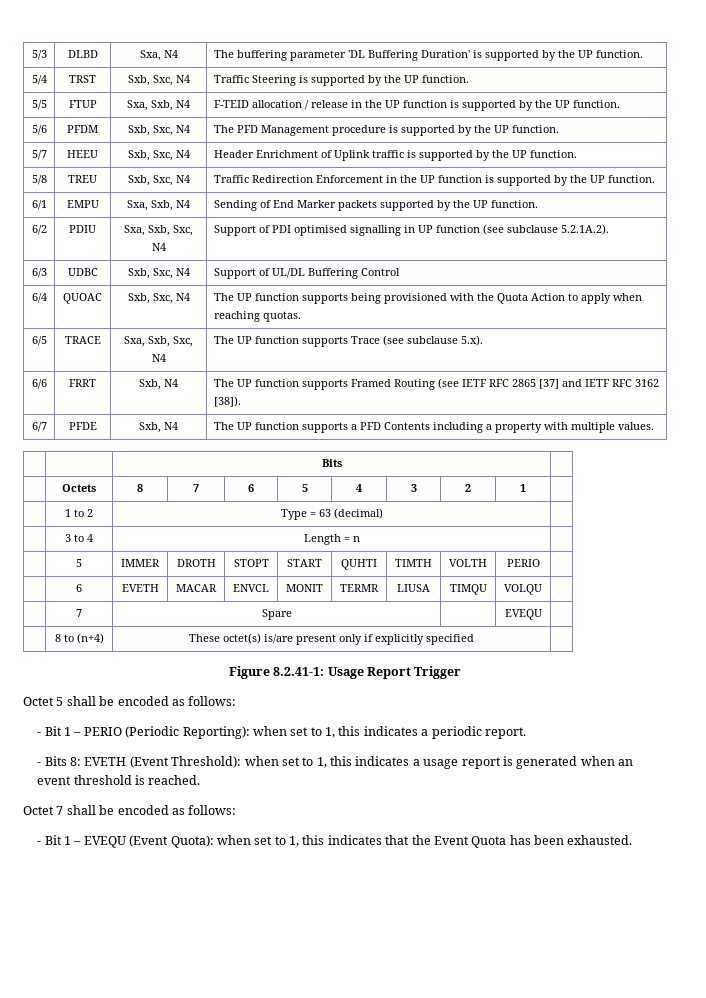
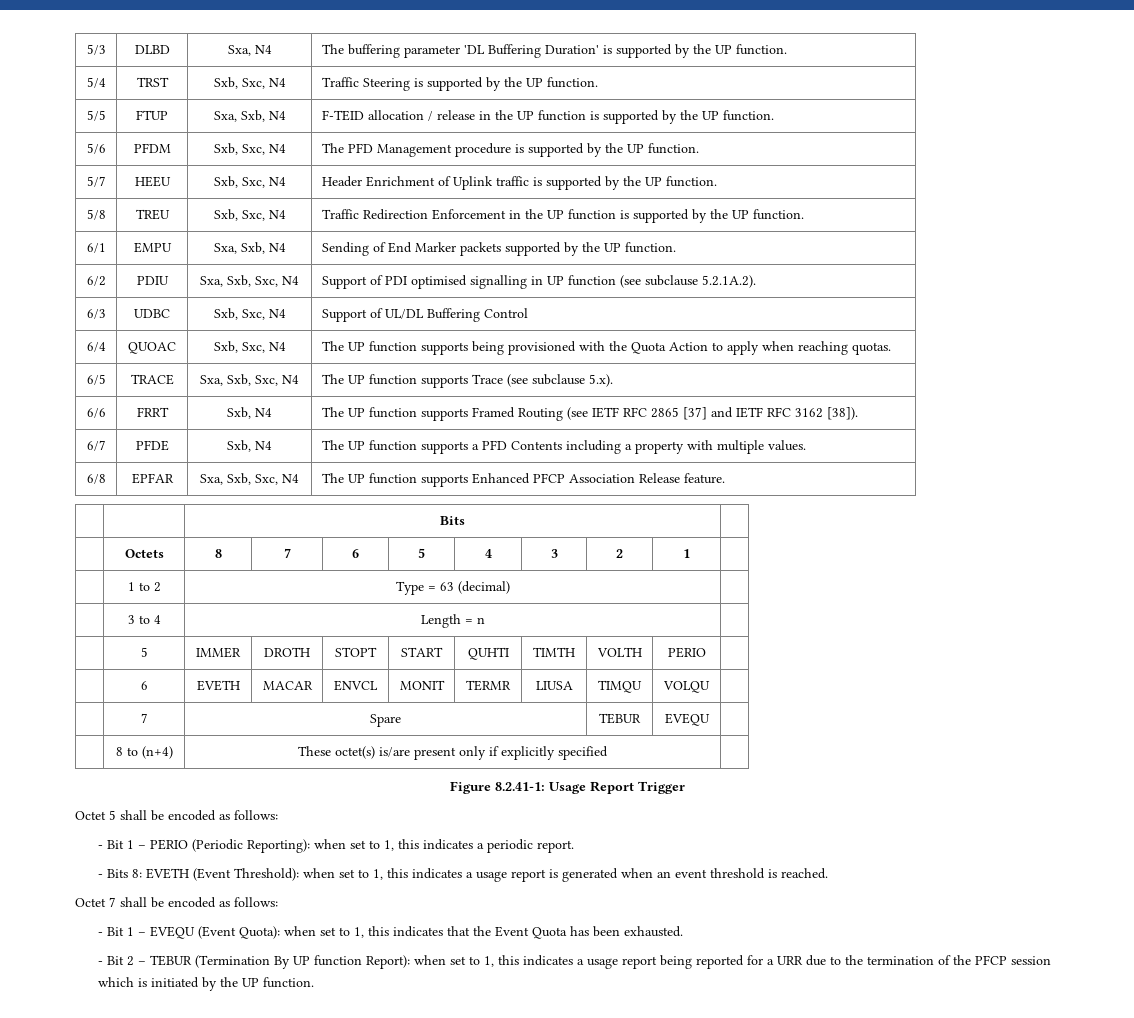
(654, 426) none -> [86,474,106,484] [131,473,174,484] [200,473,299,485] [321,473,725,487] // 6/8 | EPFAR | Sxa, Sxb, Sxc, N4 | The UP function supports Enhanced PFCP Association Release feature.
(292, 614) none -> [599,713,641,724] TEBUR
(633, 840) none -> [97,955,1051,969] [97,977,314,991] // - Bit 2 – TEBUR (Termination By UP function Report): when set to 1, this indicates a usage report being reported for a URR due to the termination of the PFCP session which is initiated by the UP function.

